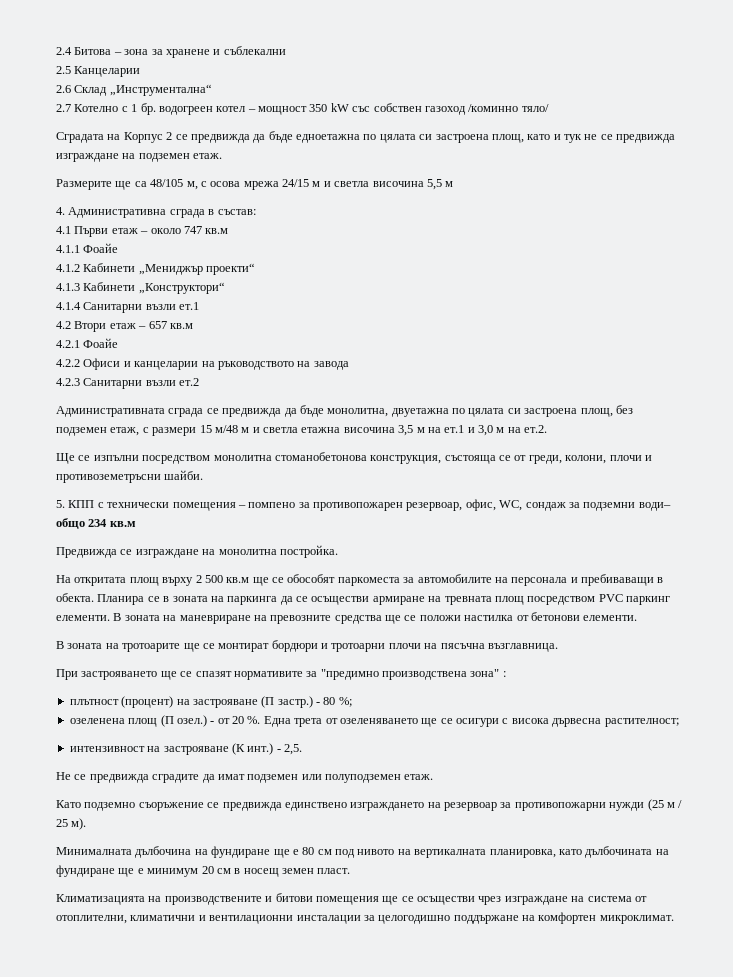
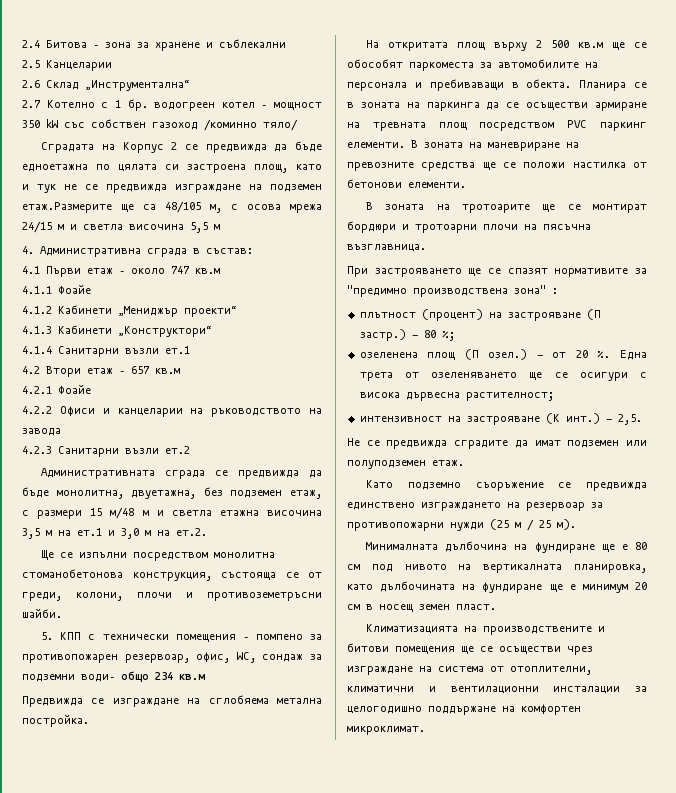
[193,153,223,159] [56,179,112,190] етаж. // Размерите -> [22,202,112,213] етаж.Размерите
[391,408,613,417] двуетажна по цялата си застроена площ, -> [131,490,197,499] двуетажна,
[218,549,277,555] монолитна -> [208,695,322,705] сглобяема метална

